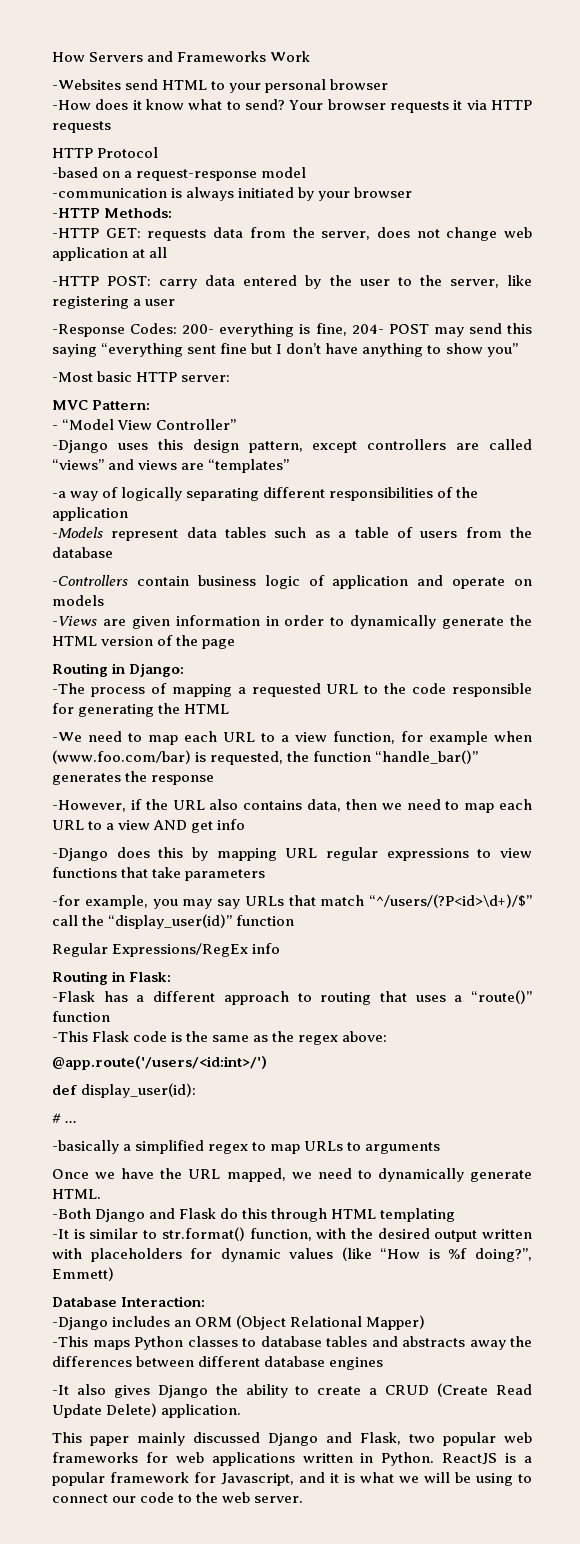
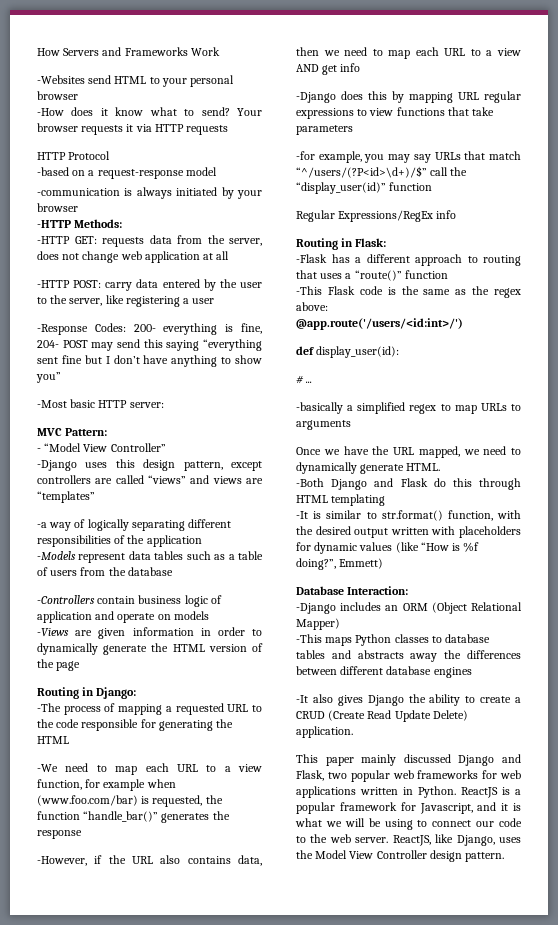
(304, 1499) none -> [392,834,521,846] [296,850,505,862] ReactJS, like Django, uses the Model View Controller design pattern.

